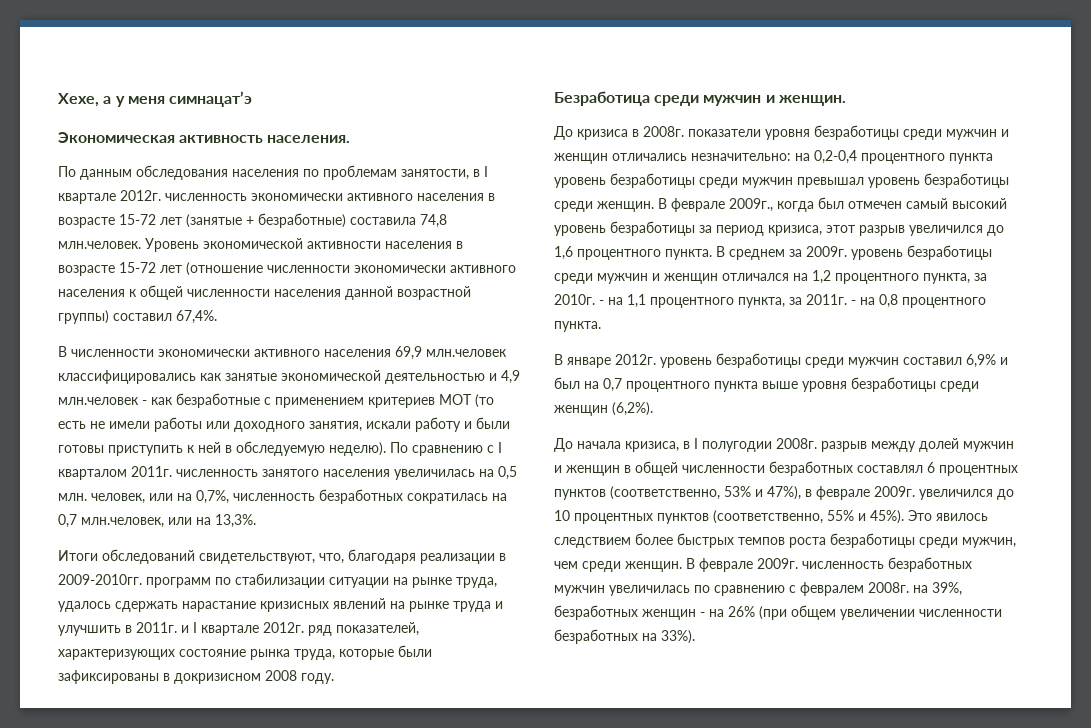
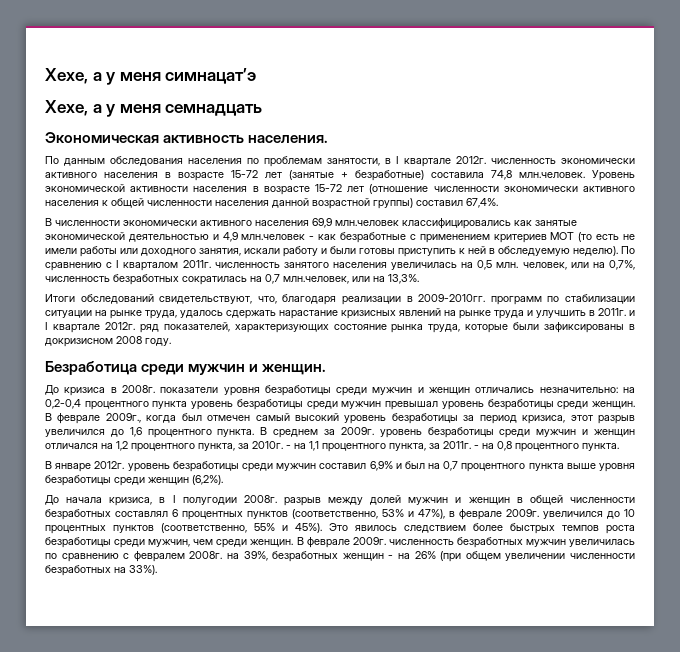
(253, 99) none -> [45,100,263,117] // Хехе, а у меня семнадцать

